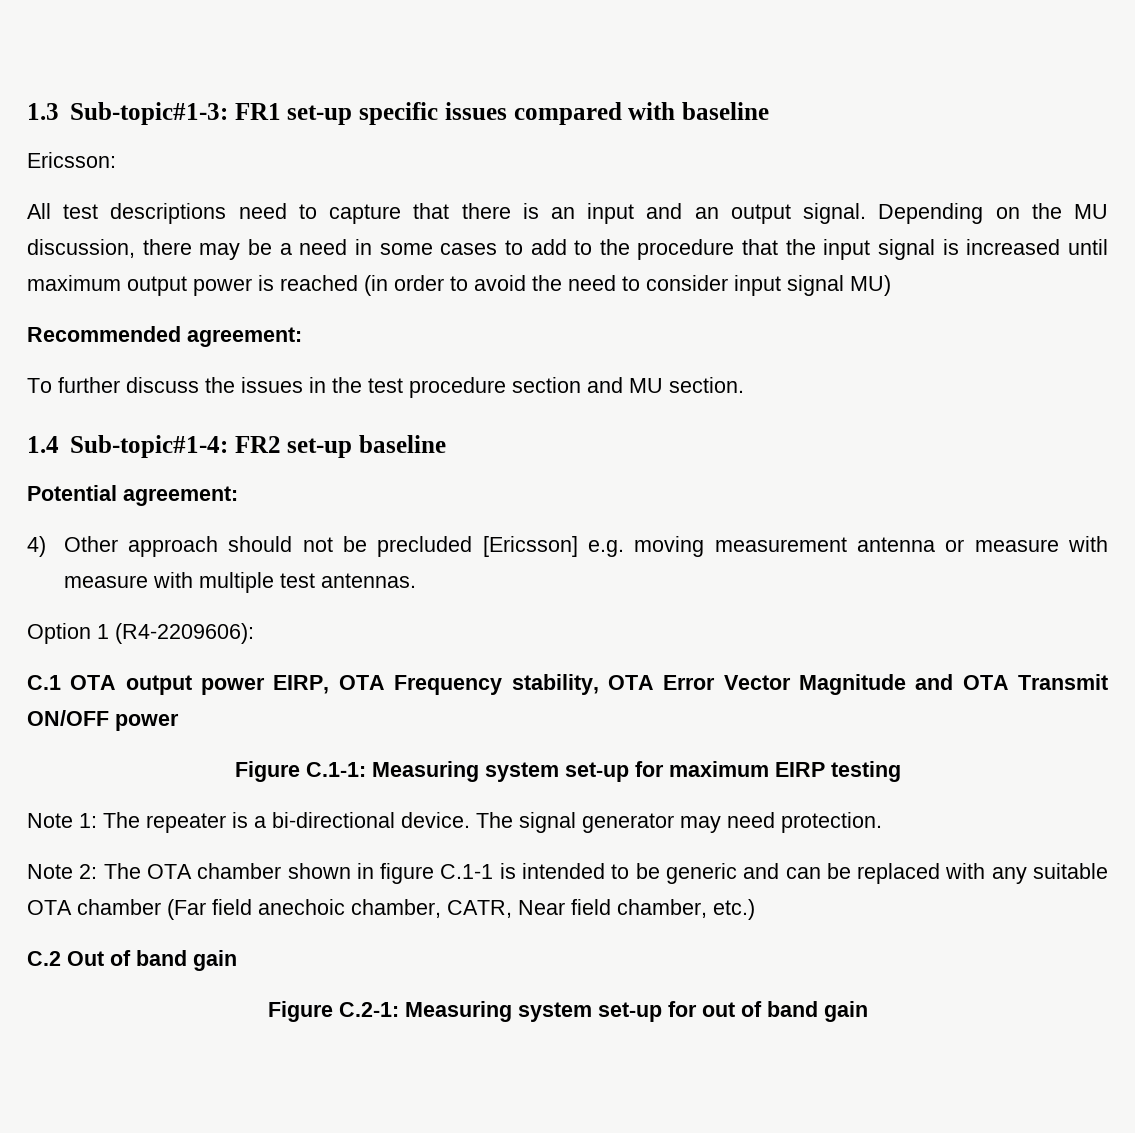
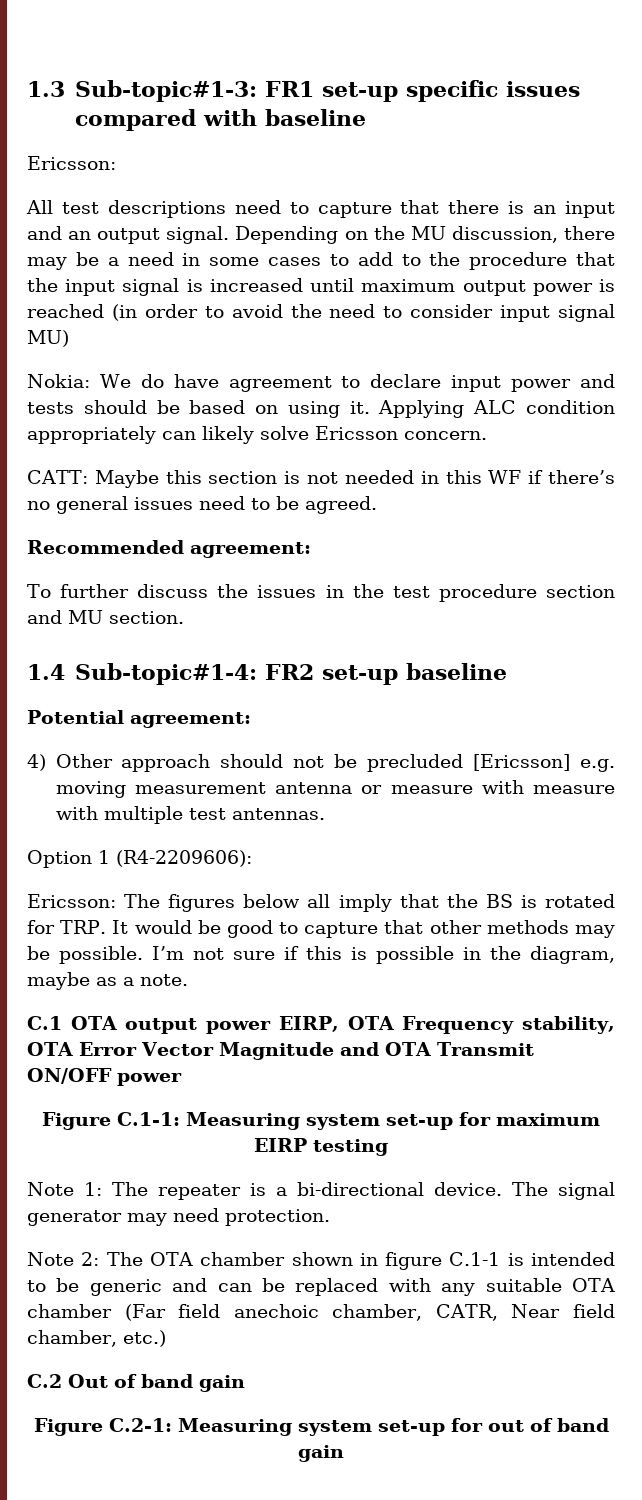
(891, 285) none -> [27,374,615,392] [27,400,615,418] [27,426,487,444] [27,470,616,488] [27,496,377,514] // Nokia: We do have agreement to declare input power and tests should be based on using it. Applying ALC condition appropriately can likely solve Ericsson concern. // CATT: Maybe this section is not needed in this WF if there’s no general issues need to be agreed.
(254, 633) none -> [27,894,616,912] [27,920,615,938] [27,946,615,964] [27,972,188,990] // Ericsson: The figures below all imply that the BS is rotated for TRP. It would be good to capture that other methods may be possible. I’m not sure if this is possible in the diagram, maybe as a note.

